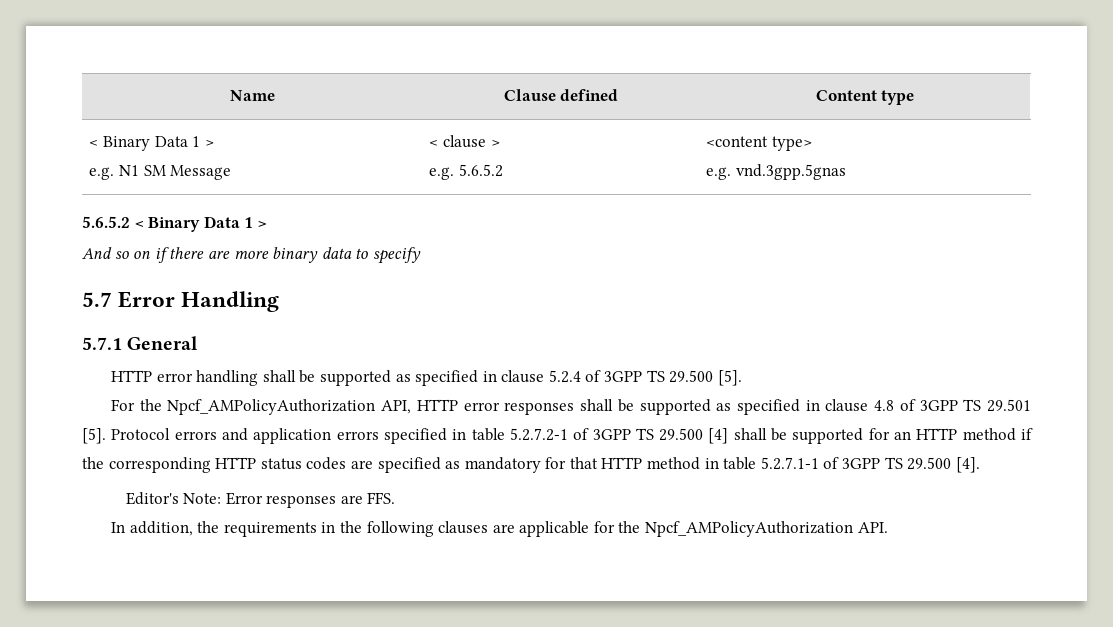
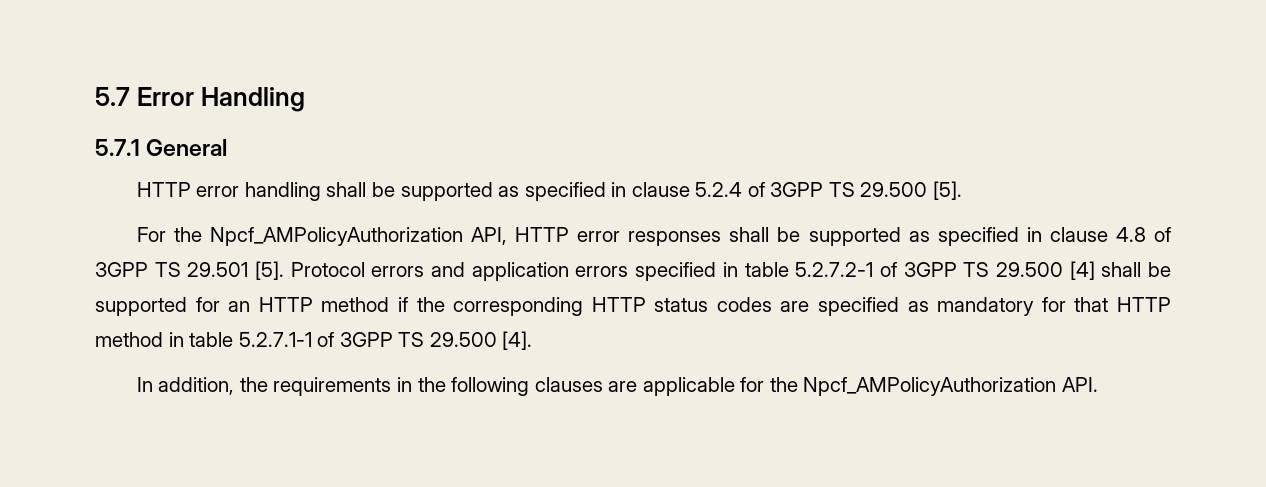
[230,90,275,101] [503,89,619,101] [815,90,915,105] [89,136,214,151] [89,165,232,180] [429,135,500,148] [429,164,503,180] [706,136,812,151] [706,164,846,180] [82,216,267,232] [82,247,421,264] Name | Clause defined | Content type // < Binary Data 1 > // e.g. N1 SM Message | < clause > // e.g. 5.6.5.2 | <content type> // e.g. vnd.3gpp.5gnas // 5.6.5.2 < Binary Data 1 > // And so on if there are more binary data to specify // -> (95, 96) none
[125,492,396,508] // Editor's Note: Error responses are FFS. -> (533, 340) none

